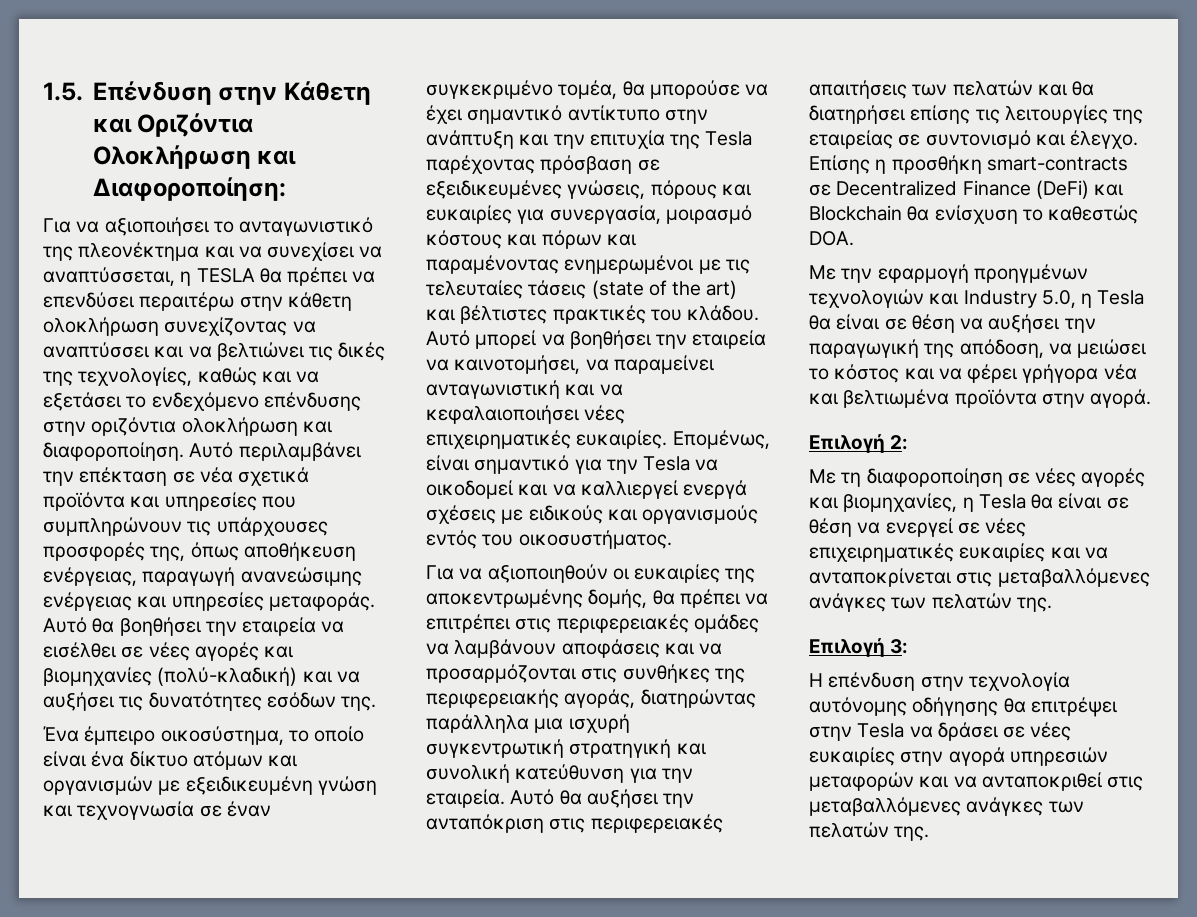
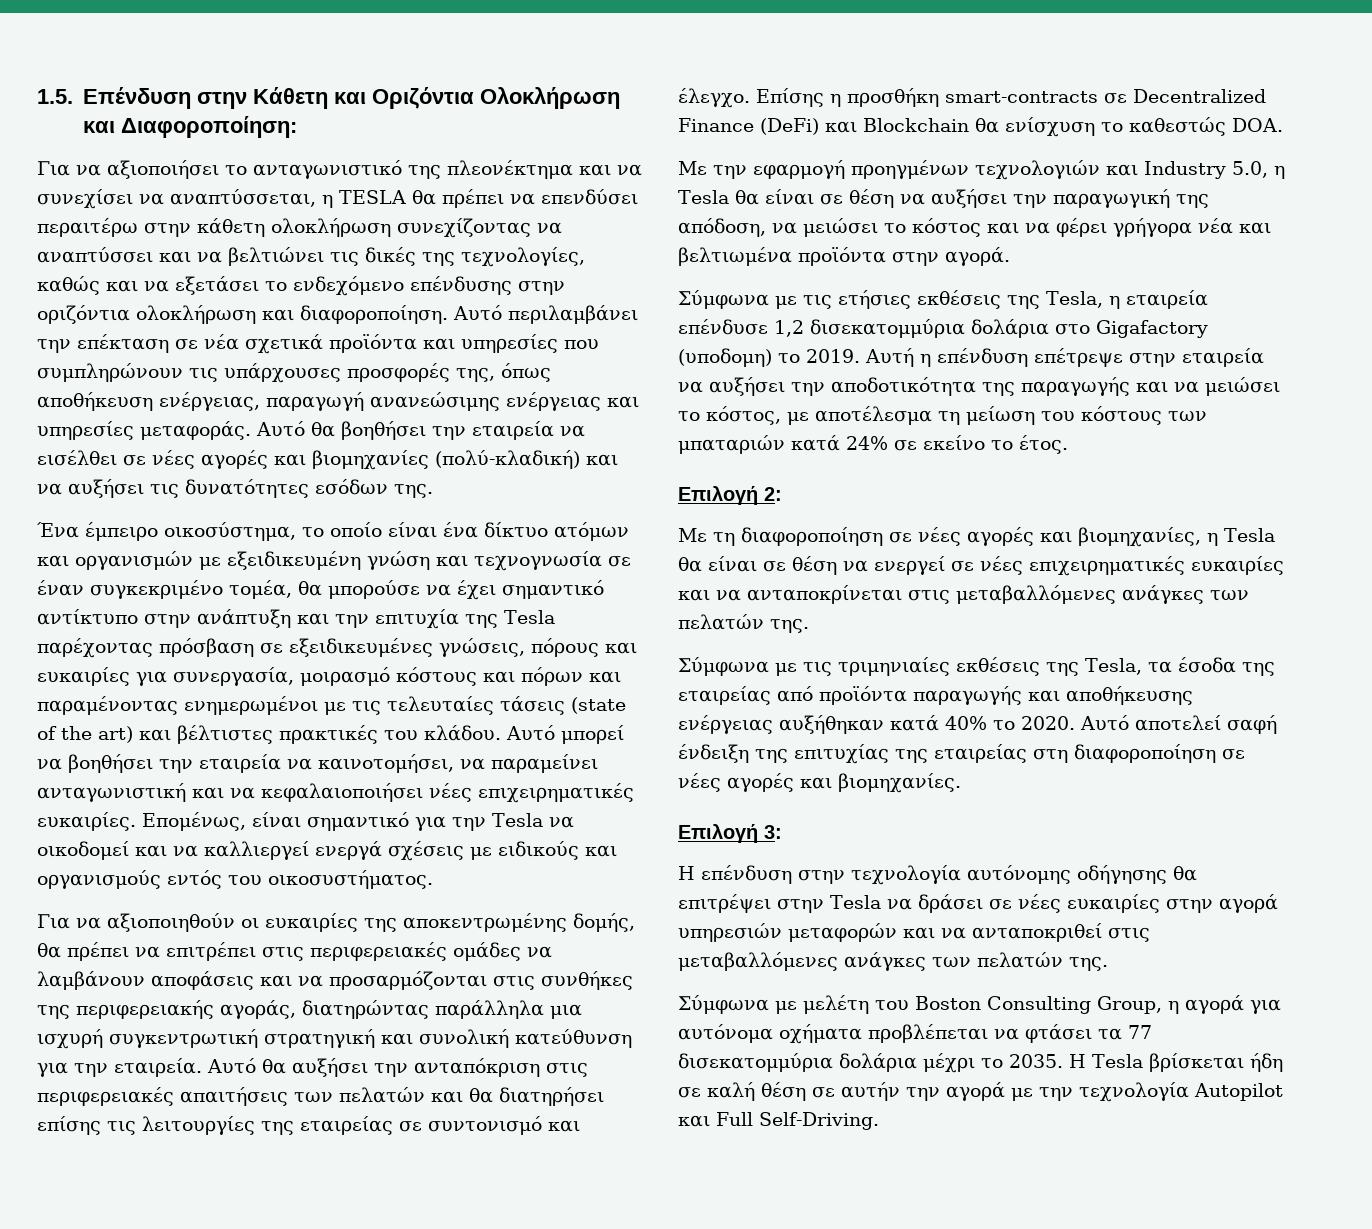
(1152, 398) none -> [678,290,1208,309] [678,319,1208,338] [678,348,1264,367] [678,377,1280,396] [678,406,1207,425] [678,435,1068,454] // Σύμφωνα με τις ετήσιες εκθέσεις της Tesla, η εταιρεία επένδυσε 1,2 δισεκατομμύρια δολάρια στο Gigafactory (υποδομη) το 2019. Αυτή η επένδυση επέτρεψε στην εταιρεία να αυξήσει την αποδοτικότητα της παραγωγής και να μειώσει το κόστος, με αποτέλεσμα τη μείωση του κόστους των μπαταριών κατά 24% σε εκείνο το έτος.
(1052, 604) none -> [678,657,1275,676] [678,686,1193,705] [678,715,1277,734] [678,744,1245,764] [678,773,961,793] // Σύμφωνα με τις τριμηνιαίες εκθέσεις της Tesla, τα έσοδα της εταιρείας από προϊόντα παραγωγής και αποθήκευσης ενέργειας αυξήθηκαν κατά 40% το 2020. Αυτό αποτελεί σαφή ένδειξη της επιτυχίας της εταιρείας στη διαφοροποίηση σε νέες αγορές και βιομηχανίες.
(930, 833) none -> [678,995,1281,1014] [678,1024,1152,1044] [678,1053,1283,1073] [678,1082,1283,1102] [678,1112,879,1130] // Σύμφωνα με μελέτη του Boston Consulting Group, η αγορά για αυτόνομα οχήματα προβλέπεται να φτάσει τα 77 δισεκατομμύρια δολάρια μέχρι το 2035. Η Tesla βρίσκεται ήδη σε καλή θέση σε αυτήν την αγορά με την τεχνολογία Autopilot και Full Self-Driving.

